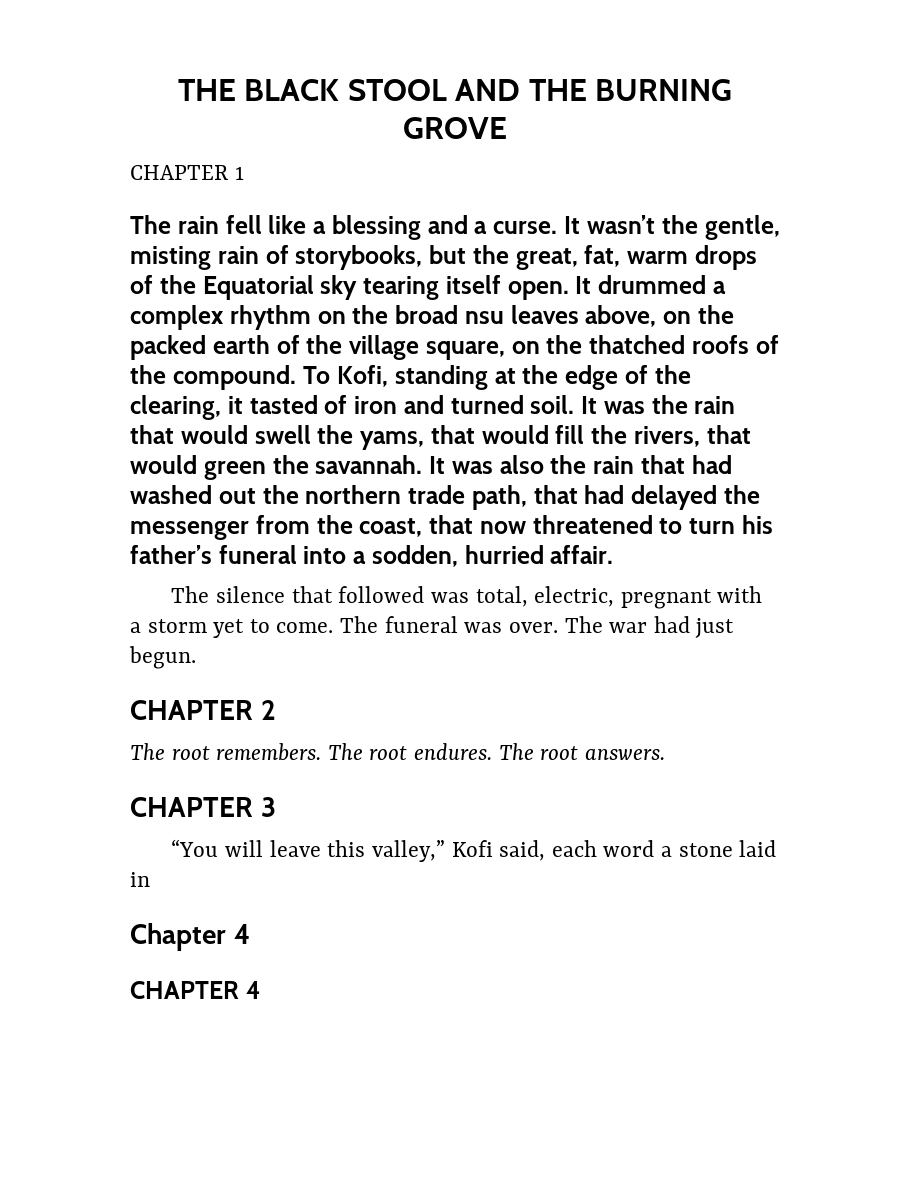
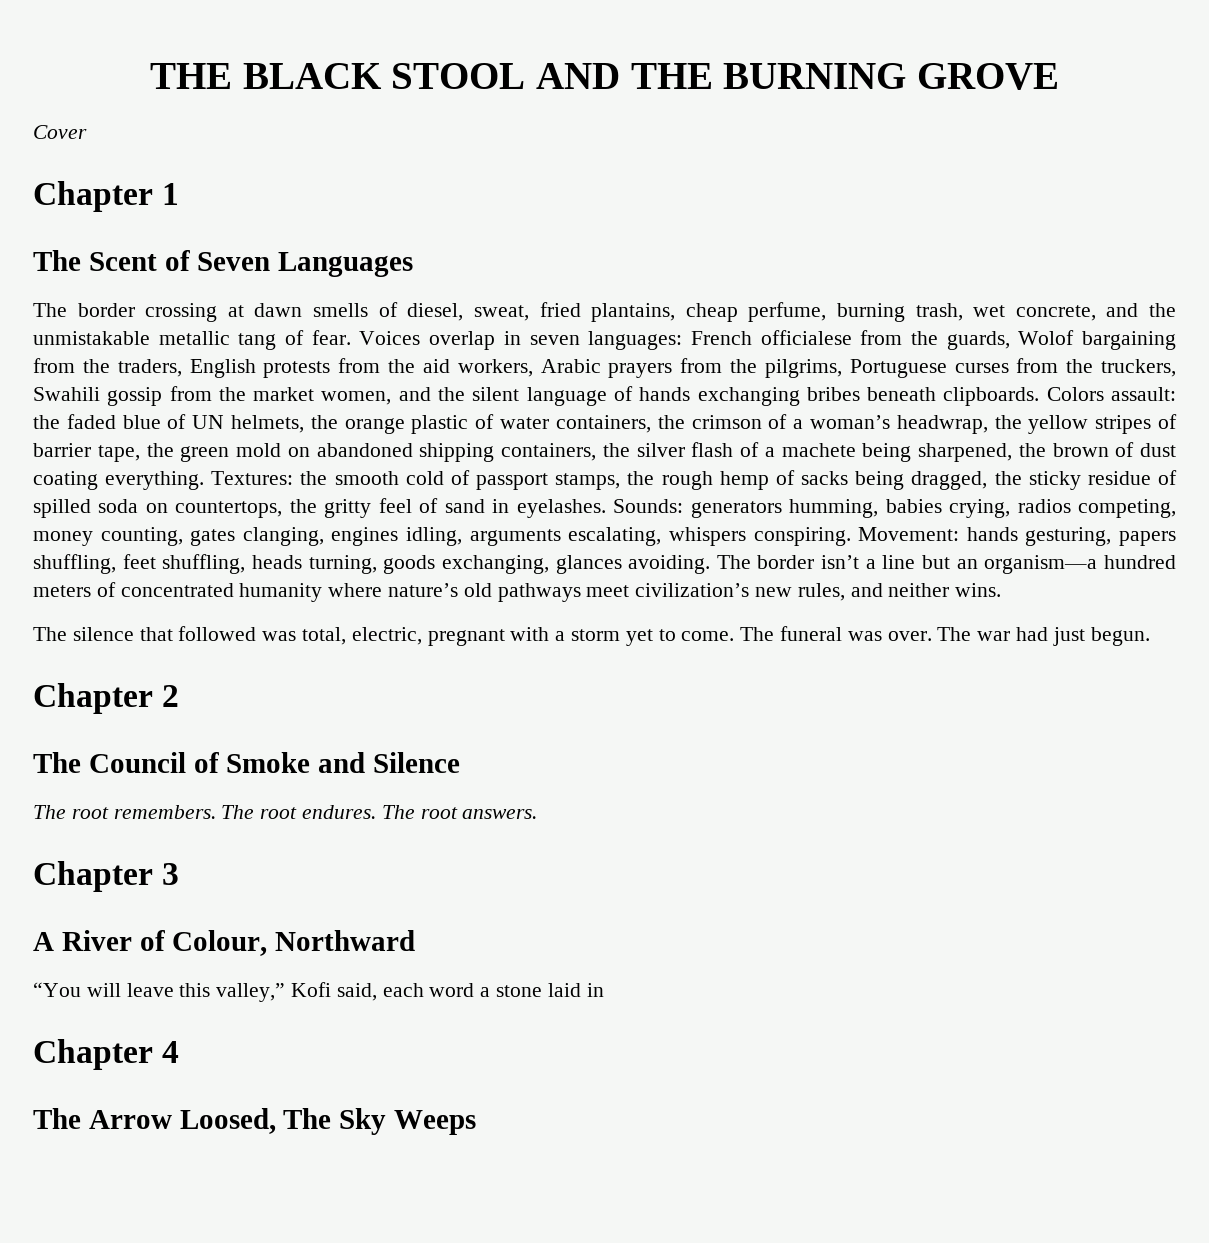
[130,165,228,180] CHAPTER -> [33,125,87,139] [33,181,153,212] Cover // Chapter
[177,215,780,240] [130,245,757,270] [130,275,726,300] [130,305,734,330] [130,335,779,360] [130,365,691,390] [130,395,736,420] [130,425,751,450] [130,455,732,480] [130,485,760,510] [130,515,773,540] [130,545,614,567] rain fell like a blessing and a curse. It wasn’t the gentle, misting rain of storybooks, but the great, fat, warm drops of the Equatorial sky tearing itself open. It drummed a complex rhythm on the broad nsu leaves above, on the packed earth of the village square, on the thatched roofs of the compound. To Kofi, standing at the edge of the clearing, it tasted of iron and turned soil. It was the rain that would swell the yams, that would fill the rivers, that would green the savannah. It was also the rain that had washed out the northern trade path, that had delayed the messenger from the coast, that now threatened to turn his father’s funeral into a sodden, hurried affair. -> [88,250,414,277] [33,302,1176,322] [33,330,1176,350] [33,358,1176,378] [33,386,1176,406] [33,414,1178,434] [33,442,1176,462] [33,470,1177,490] [33,498,1177,518] [33,527,1176,546] [33,554,1176,574] [33,582,1002,602] Scent of Seven Languages // The border crossing at dawn smells of diesel, sweat, fried plantains, cheap perfume, burning trash, wet concrete, and the unmistakable metallic tang of fear. Voices overlap in seven languages: French officialese from the guards, Wolof bargaining from the traders, English protests from the aid workers, Arabic prayers from the pilgrims, Portuguese curses from the truckers, Swahili gossip from the market women, and the silent language of hands exchanging bribes beneath clipboards. Colors assault: the faded blue of UN helmets, the orange plastic of water containers, the crimson of a woman’s headwrap, the yellow stripes of barrier tape, the green mold on abandoned shipping containers, the silver flash of a machete being sharpened, the brown of dust coating everything. Textures: the smooth cold of passport stamps, the rough hemp of sacks being dragged, the sticky residue of spilled soda on countertops, the gritty feel of sand in eyelashes. Sounds: generators humming, babies crying, radios competing, money counting, gates clanging, engines idling, arguments escalating, whispers conspiring. Movement: hands gesturing, papers shuffling, feet shuffling, heads turning, goods exchanging, glances avoiding. The border isn’t a line but an organism—a hundred meters of concentrated humanity where nature’s old pathways meet civilization’s new rules, and neither wins.
[130,700,253,720] CHAPTER -> [33,683,153,714] Chapter
(276, 710) none -> [33,752,461,773] // The Council of Smoke and Silence
[130,797,253,817] CHAPTER -> [33,861,153,892] Chapter
(276, 807) none -> [33,930,416,956] // A River of Colour, Northward
[130,981,261,999] CHAPTER 4 -> [33,1108,477,1135] The Arrow Loosed, The Sky Weeps

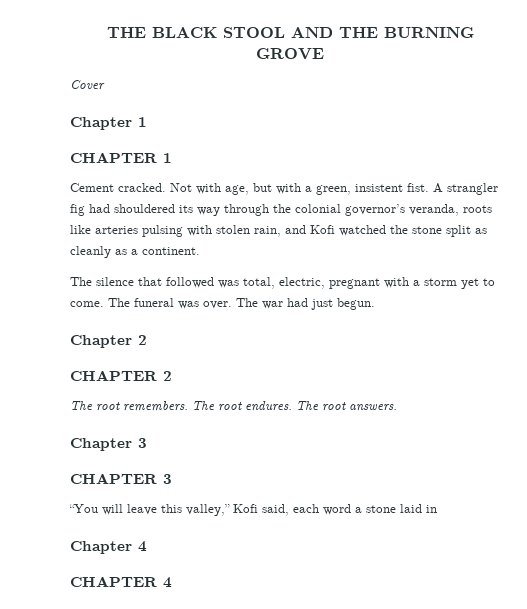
[33,250,414,277] [33,302,1176,322] [33,330,1176,350] [33,358,1176,378] [33,386,1176,406] [33,414,1178,434] [33,442,1176,462] [33,470,1177,490] [33,498,1177,518] [33,527,1176,546] [33,554,1176,574] [33,582,1002,602] The Scent of Seven Languages // The border crossing at dawn smells of diesel, sweat, fried plantains, cheap perfume, burning trash, wet concrete, and the unmistakable metallic tang of fear. Voices overlap in seven languages: French officialese from the guards, Wolof bargaining from the traders, English protests from the aid workers, Arabic prayers from the pilgrims, Portuguese curses from the truckers, Swahili gossip from the market women, and the silent language of hands exchanging bribes beneath clipboards. Colors assault: the faded blue of UN helmets, the orange plastic of water containers, the crimson of a woman’s headwrap, the yellow stripes of barrier tape, the green mold on abandoned shipping containers, the silver flash of a machete being sharpened, the brown of dust coating everything. Textures: the smooth cold of passport stamps, the rough hemp of sacks being dragged, the sticky residue of spilled soda on countertops, the gritty feel of sand in eyelashes. Sounds: generators humming, babies crying, radios competing, money counting, gates clanging, engines idling, arguments escalating, whispers conspiring. Movement: hands gesturing, papers shuffling, feet shuffling, heads turning, goods exchanging, glances avoiding. The border isn’t a line but an organism—a hundred meters of concentrated humanity where nature’s old pathways meet civilization’s new rules, and neither wins. -> [70,152,172,163] [70,183,498,195] [70,204,492,216] [70,225,487,237] [70,246,200,258] CHAPTER 1 // Cement cracked. Not with age, but with a green, insistent fist. A strangler fig had shouldered its way through the colonial governor’s veranda, roots like arteries pulsing with stolen rain, and Kofi watched the stone split as cleanly as a continent.
[33,752,461,773] The Council of Smoke and Silence -> [70,370,172,381] CHAPTER 2
[33,930,416,956] A River of Colour, Northward -> [70,473,172,484] CHAPTER 3
[33,1108,477,1135] The Arrow Loosed, The Sky Weeps -> [70,576,172,588] CHAPTER 4

